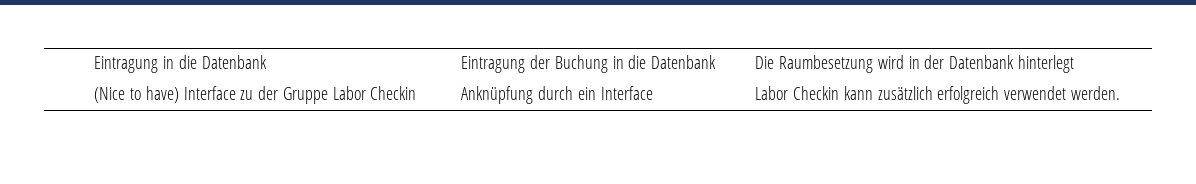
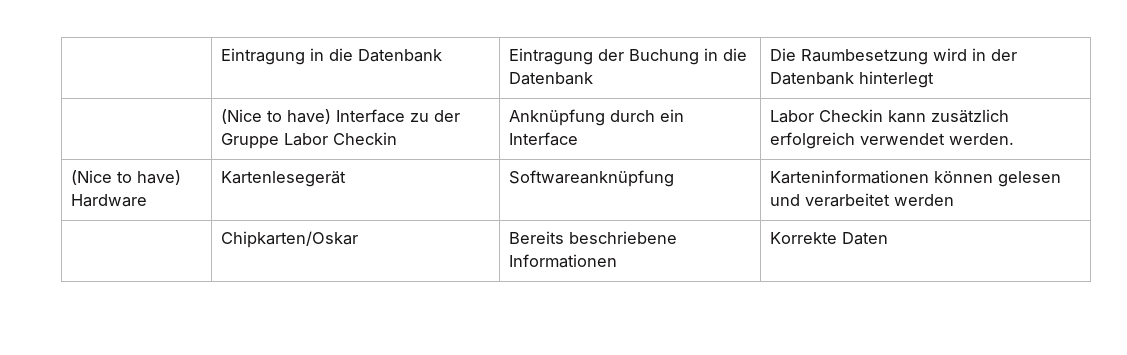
(1120, 93) none -> [71,170,182,185] [71,194,148,207] [221,171,347,187] [509,170,675,187] [770,170,1062,187] [770,193,955,207] [221,231,359,248] [509,231,678,244] [509,254,618,268] [770,232,889,245] // (Nice to have) Hardware | Kartenlesegerät | Softwareanknüpfung | Karteninformationen können gelesen und verarbeitet werden // | Chipkarten/Oskar | Bereits beschriebene Informationen | Korrekte Daten

